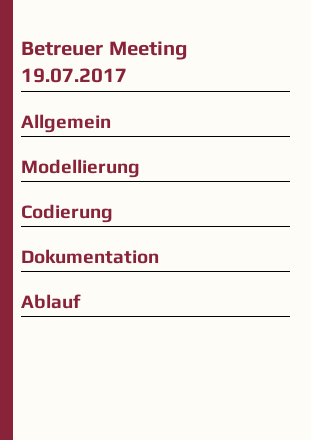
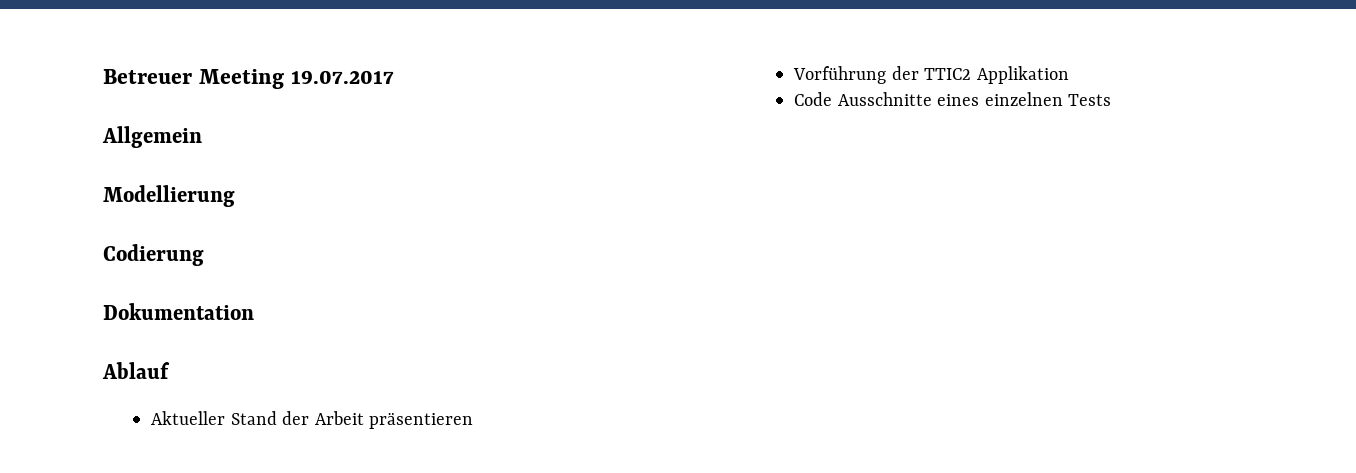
(81, 301) none -> [151,411,473,429] [793,66,1069,84] [794,92,1111,106] // Aktueller Stand der Arbeit präsentieren // Vorführung der TTIC2 Applikation // Code Ausschnitte eines einzelnen Tests

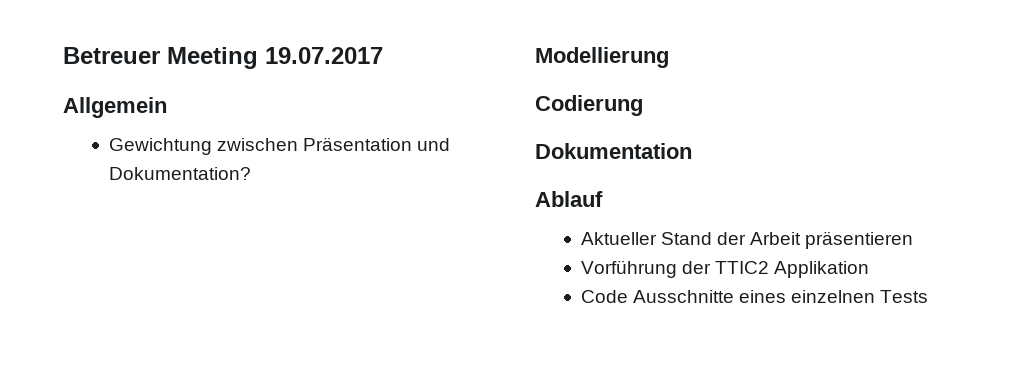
(202, 137) none -> [108,137,451,155] [108,167,251,180] // Gewichtung zwischen Präsentation und Dokumentation?

